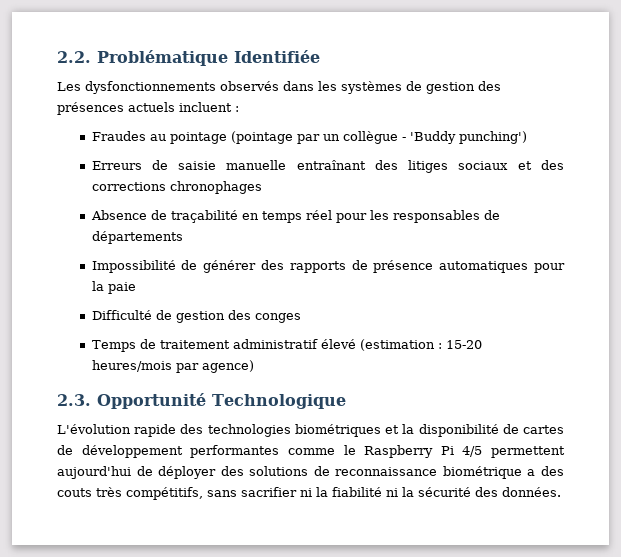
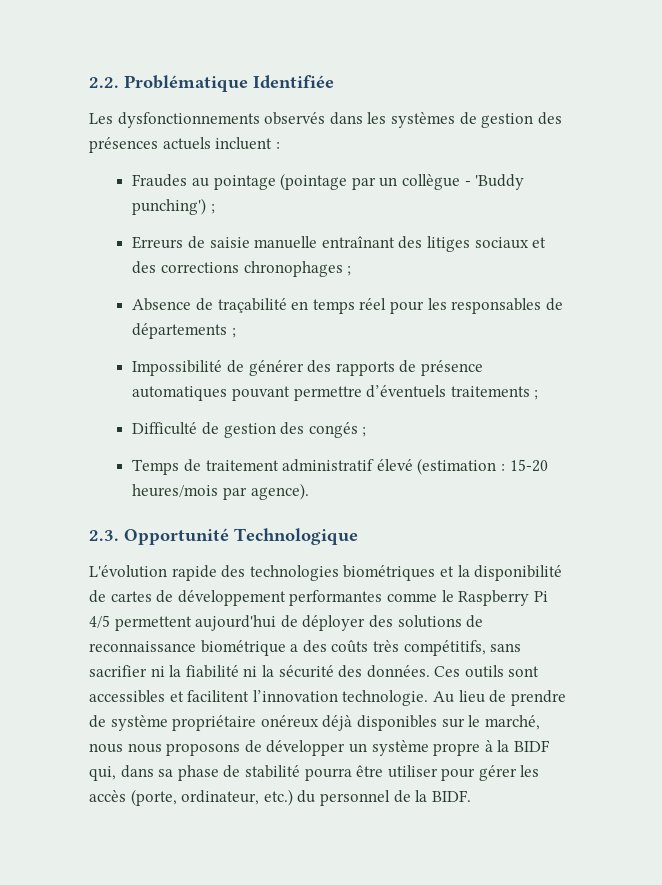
(527, 137) none -> [210,204,215,214] ;
(262, 187) none -> [347,266,352,276] ;
(183, 237) none -> [231,328,236,338] ;
[534,263,565,273] [91,281,136,294] pour la paie -> [231,385,539,401] pouvant permettre d’éventuels traitements ;
[254,313,301,323] conges -> [308,422,367,438] congés ;
[201,360,254,373] agence) -> [250,483,309,500] agence).
[57,488,92,497] couts -> [331,640,369,653] coûts
(561, 492) none -> [434,665,540,678] [89,690,566,706] [89,715,540,731] [89,740,550,756] [89,765,540,781] [89,789,471,806] Ces outils sont accessibles et facilitent l’innovation technologie. Au lieu de prendre de système propriétaire onéreux déjà disponibles sur le marché, nous nous proposons de développer un système propre à la BIDF qui, dans sa phase de stabilité pourra être utiliser pour gérer les accès (porte, ordinateur, etc.) du personnel de la BIDF.

